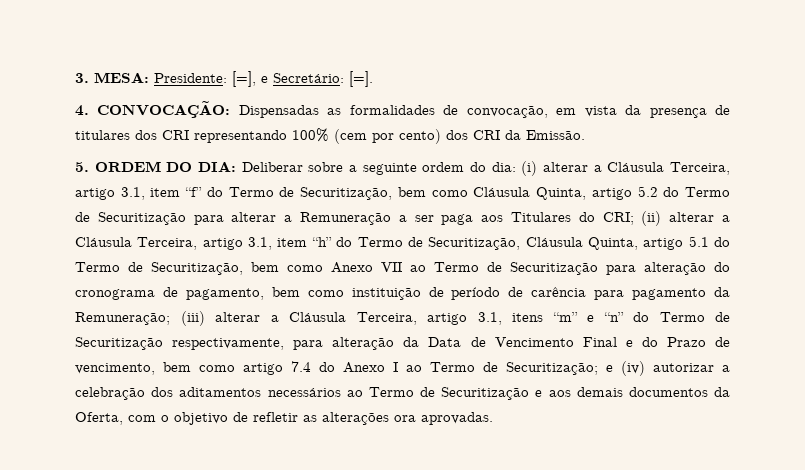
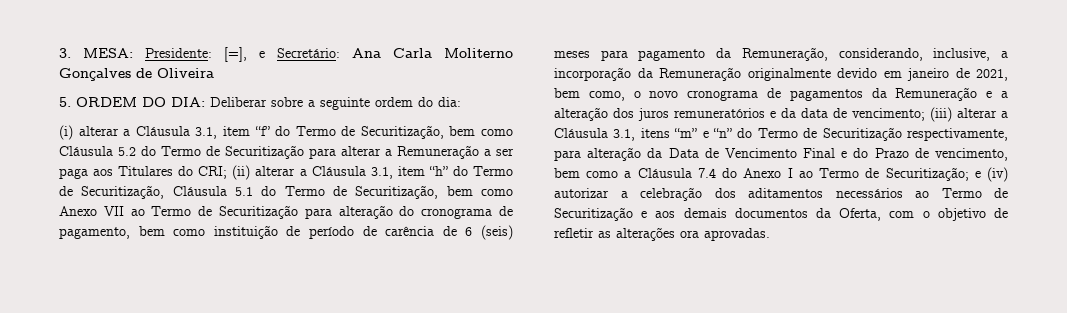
[349,71,373,87] [75,101,730,118] [75,128,585,144] [=]. // 4. CONVOCAÇÃO: Dispensadas as formalidades de convocação, em vista da presença de titulares dos CRI representando 100% (cem por cento) dos CRI da Emissão. -> [352,48,513,58] [59,68,214,81] Ana Carla Moliterno Gonçalves de Oliveira
(516, 167) none -> (461, 102) //
[670,162,730,175] [75,188,115,200] Terceira, artigo -> (190, 131) none
[536,187,632,200] Quinta, artigo -> (113, 151) none
[137,237,243,250] Terceira, artigo -> (366, 171) none
[587,237,684,250] Quinta, artigo -> (227, 191) none
[594,287,730,300] [75,312,170,325] para pagamento da Remuneração; -> [442,225,514,240] [554,47,1008,61] [554,67,1008,81] [554,87,1008,101] [554,107,925,121] de 6 (seis) meses para pagamento da Remuneração, considerando, inclusive, a incorporação da Remuneração originalmente devido em janeiro de 2021, bem como, o novo cronograma de pagamentos da Remuneração e a alteração dos juros remuneratórios e da data de vencimento;
[356,312,467,325] Terceira, artigo -> (608, 133) none
[243,363,283,375] artigo -> [624,168,692,178] a Cláusula

